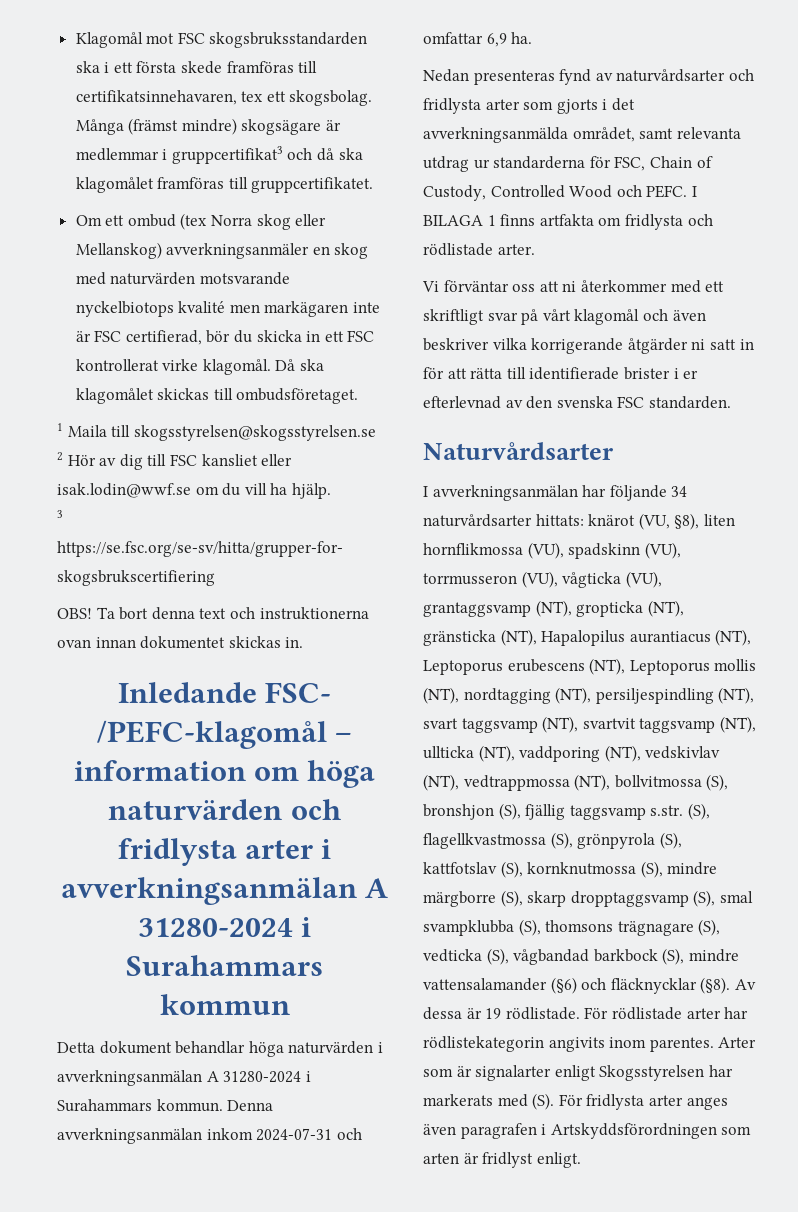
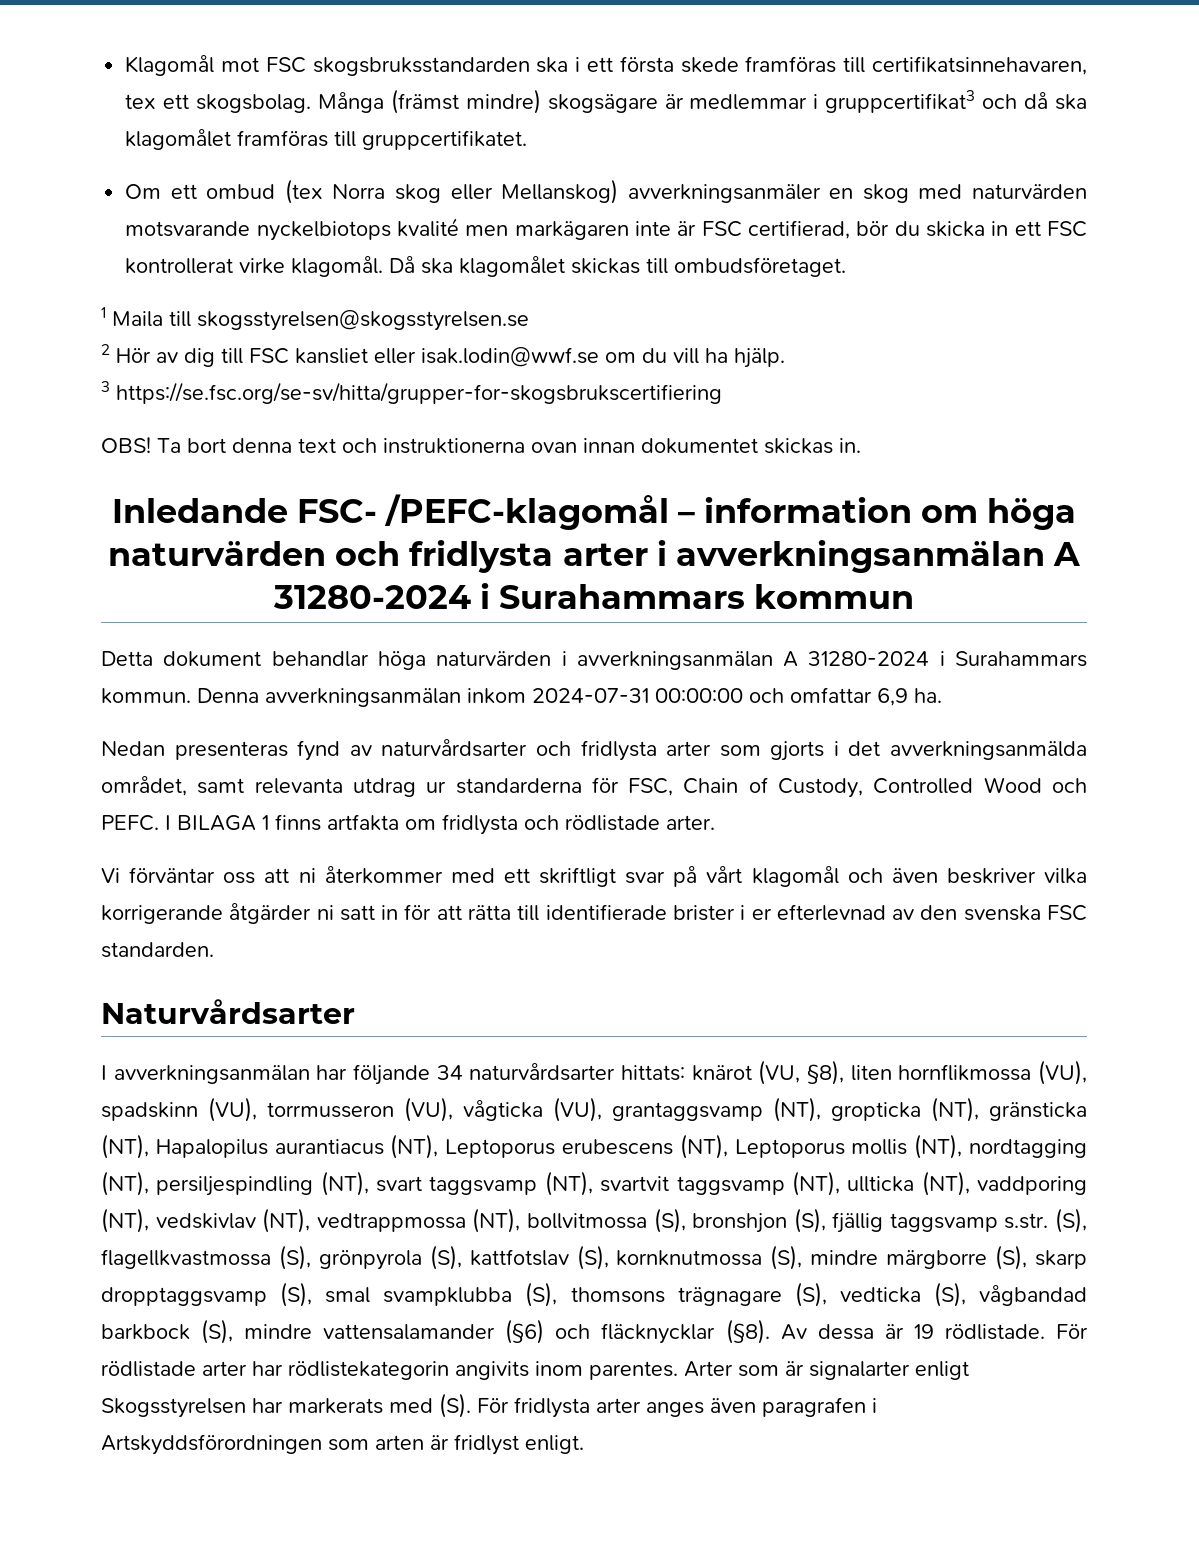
(333, 1134) none -> [655,688,743,703] 00:00:00

